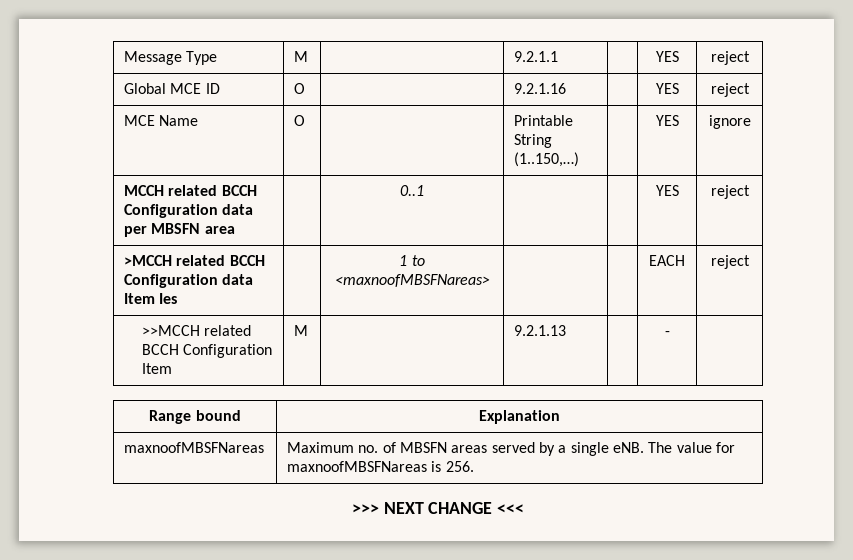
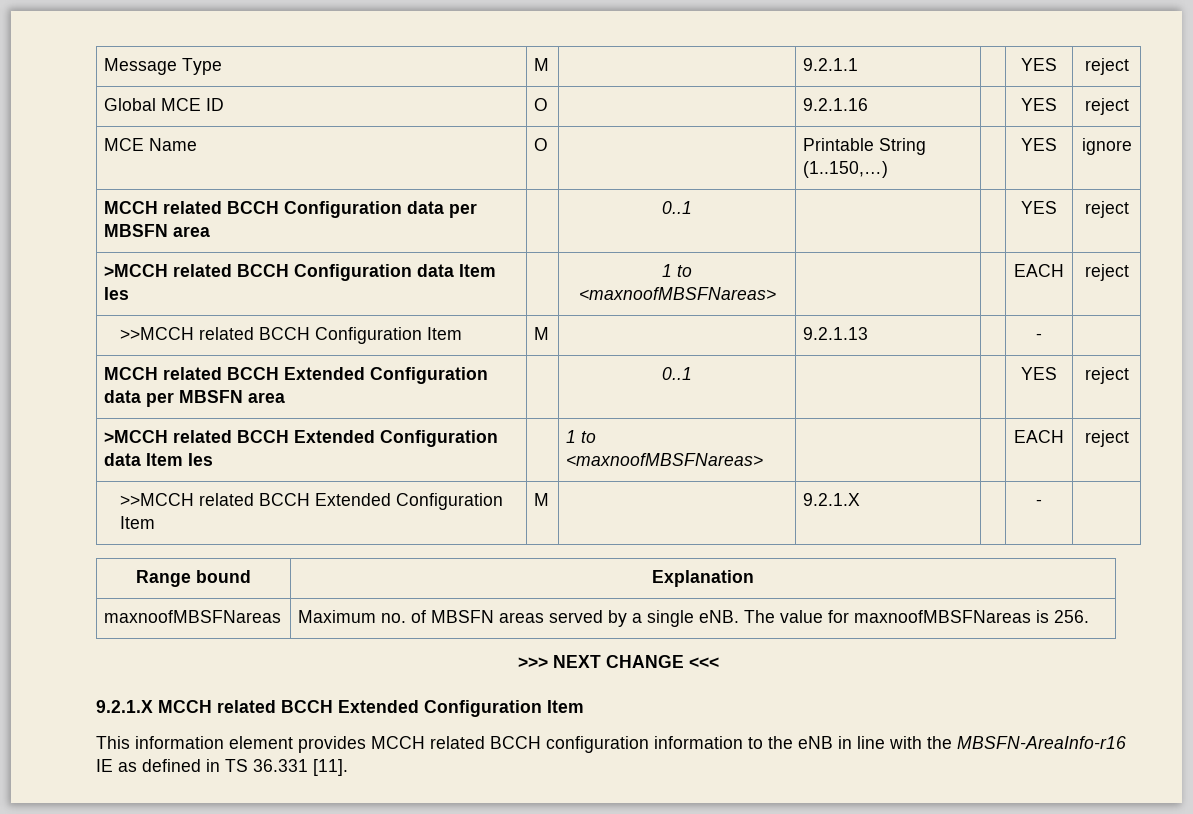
(670, 333) none -> [104,367,489,384] [104,390,286,407] [662,367,692,380] [1021,367,1057,380] [1084,367,1129,384] [104,430,499,447] [104,453,214,466] [566,430,597,443] [566,453,764,466] [1014,430,1064,443] [1084,430,1129,447] [120,493,504,510] [120,516,156,529] [534,493,550,506] [803,493,861,506] [1036,499,1042,506] // MCCH related BCCH Extended Configuration data per MBSFN area | | 0..1 | | | YES | reject // >MCCH related BCCH Extended Configuration data Item Ies | | 1 to <maxnoofMBSFNareas> | | | EACH | reject // >>MCCH related BCCH Extended Configuration Item | M | | 9.2.1.X | | - |
(525, 509) none -> [96,700,584,717] [96,736,1126,753] [96,759,348,776] // 9.2.1.X MCCH related BCCH Extended Configuration Item // This information element provides MCCH related BCCH configuration information to the eNB in line with the MBSFN-AreaInfo-r16 IE as defined in TS 36.331 [11].

